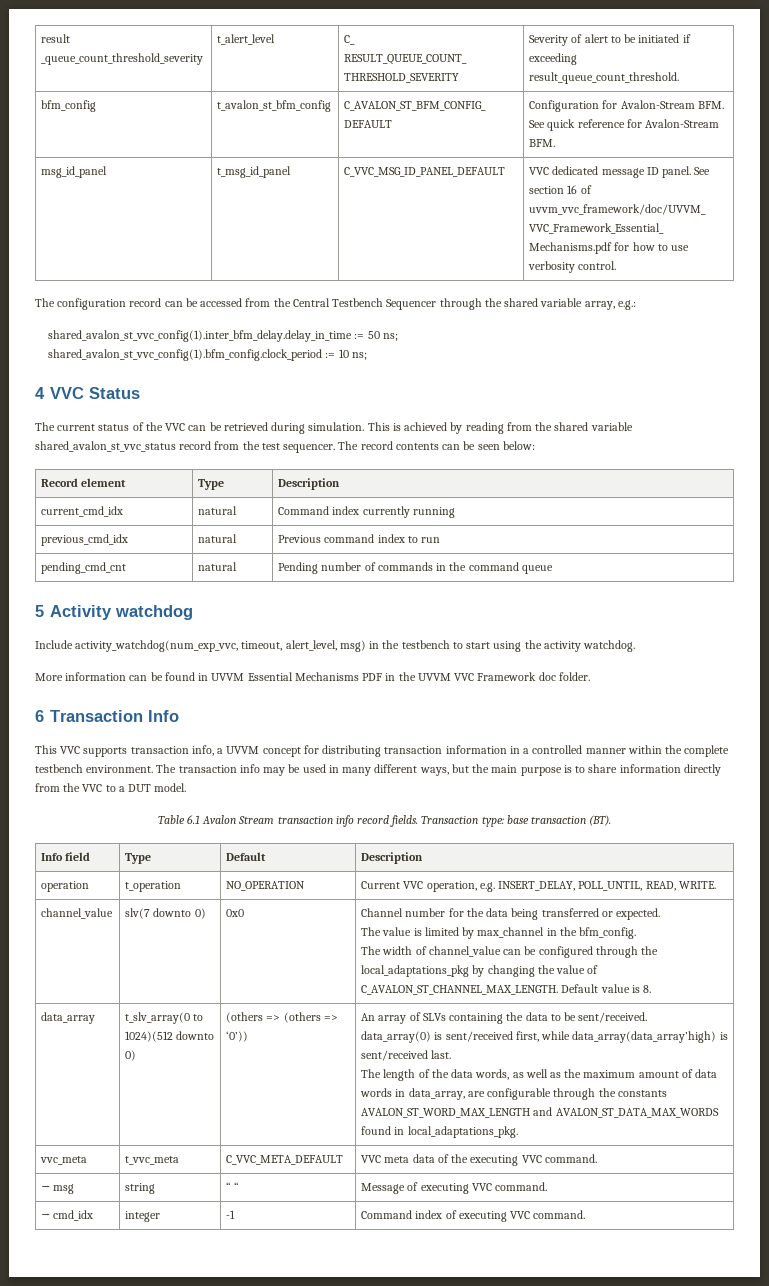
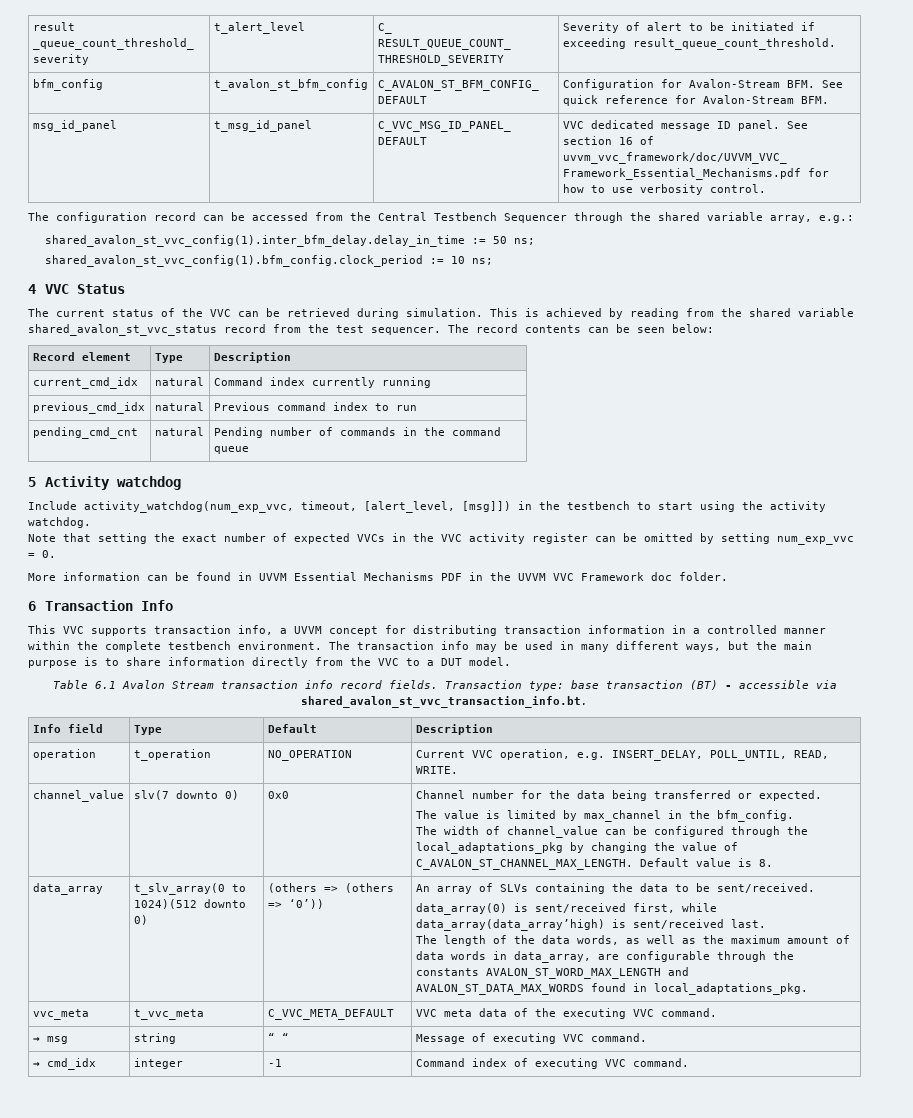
[285,640,366,652] alert_level, msg) -> [364,501,511,513] [alert_level, [msg]])
(636, 646) none -> [28,533,854,545] [28,550,56,558] // Note that setting the exact number of expected VVCs in the VVC activity register can be omitted by setting num_exp_vvc = 0.
[589,815,612,826] (BT). -> [689,680,837,690] [301,696,588,708] (BT) - accessible via shared_avalon_st_vvc_transaction_info.bt.

